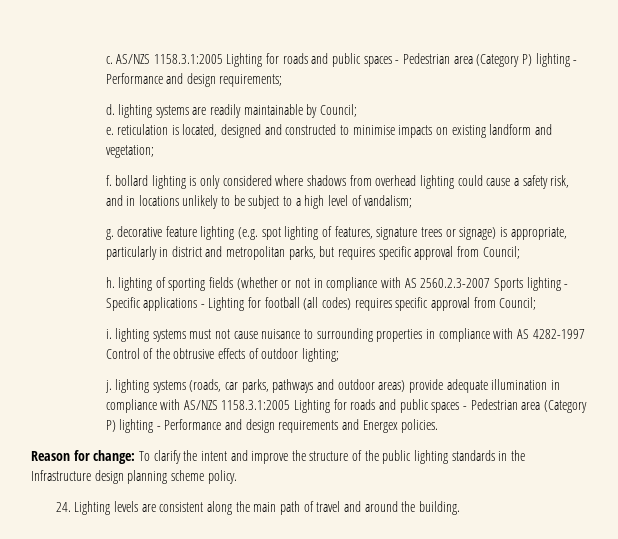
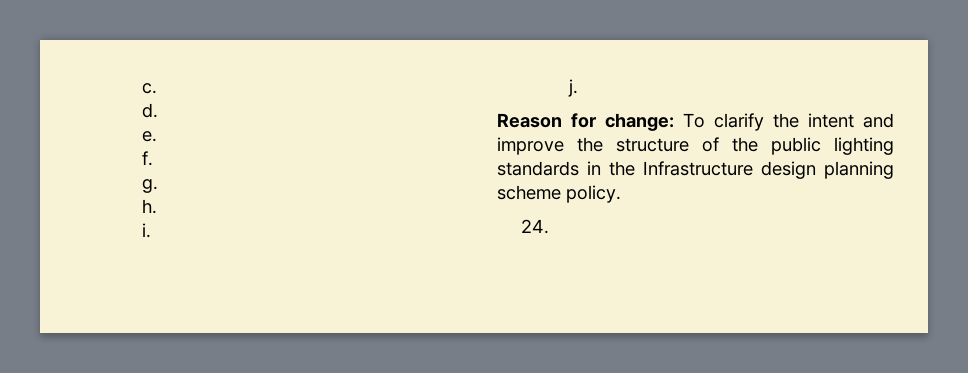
[116,53,578,67] [105,73,283,87] [105,104,358,118] [105,124,552,138] [105,145,154,158] [105,175,570,189] [105,195,413,209] [105,226,567,240] [105,246,520,260] [105,277,569,291] [105,297,537,311] [105,328,585,342] [105,348,340,362] [104,379,560,393] [105,399,587,413] [105,419,439,433] AS/NZS 1158.3.1:2005 Lighting for roads and public spaces - Pedestrian area (Category P) lighting - Performance and design requirements; // d. lighting systems are readily maintainable by Council; // e. reticulation is located, designed and constructed to minimise impacts on existing landform and vegetation; // f. bollard lighting is only considered where shadows from overhead lighting could cause a safety risk, and in locations unlikely to be subject to a high level of vandalism; // g. decorative feature lighting (e.g. spot lighting of features, signature trees or signage) is appropriate, particularly in district and metropolitan parks, but requires specific approval from Council; // h. lighting of sporting fields (whether or not in compliance with AS 2560.2.3-2007 Sports lighting - Specific applications - Lighting for football (all codes) requires specific approval from Council; // i. lighting systems must not cause nuisance to surrounding properties in compliance with AS 4282-1997 Control of the obtrusive effects of outdoor lighting; // j. lighting systems (roads, car parks, pathways and outdoor areas) provide adequate illumination in compliance with AS/NZS 1158.3.1:2005 Lighting for roads and public spaces - Pedestrian area (Category P) lighting - Performance and design requirements and Energex policies. -> [142,103,159,118] [142,131,158,142] [142,151,154,166] [142,179,159,193] [142,199,158,214] [142,223,152,238] [568,79,579,97] // d. // e. // f. // g. // h. // i. // j.
[74,501,460,515] Lighting levels are consistent along the main path of travel and around the building. -> (550, 226) none

